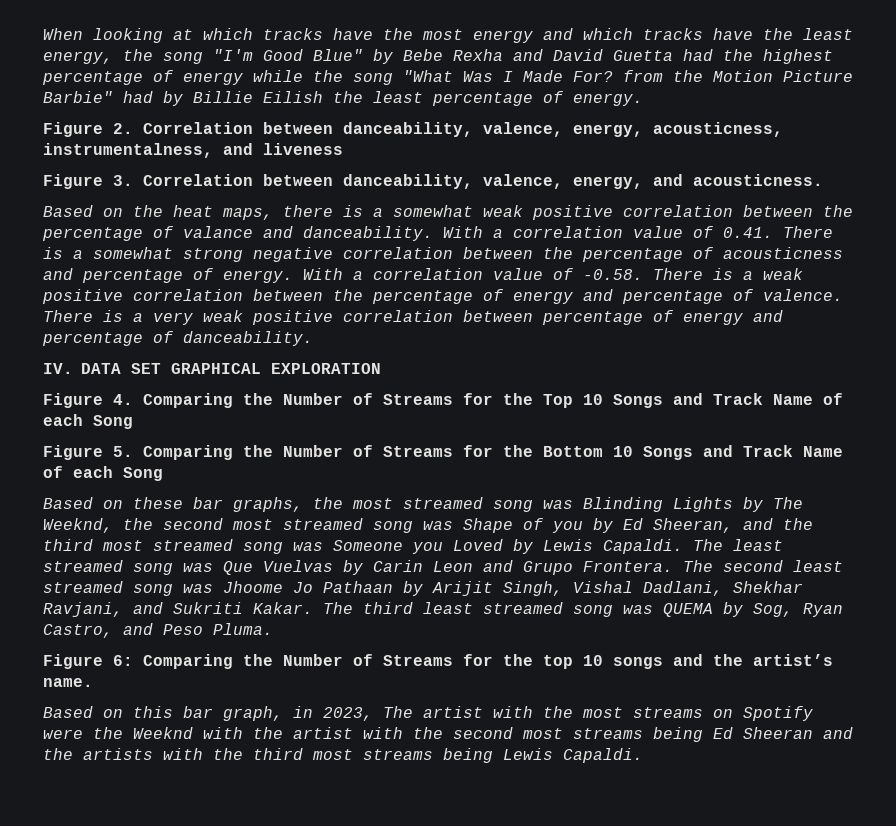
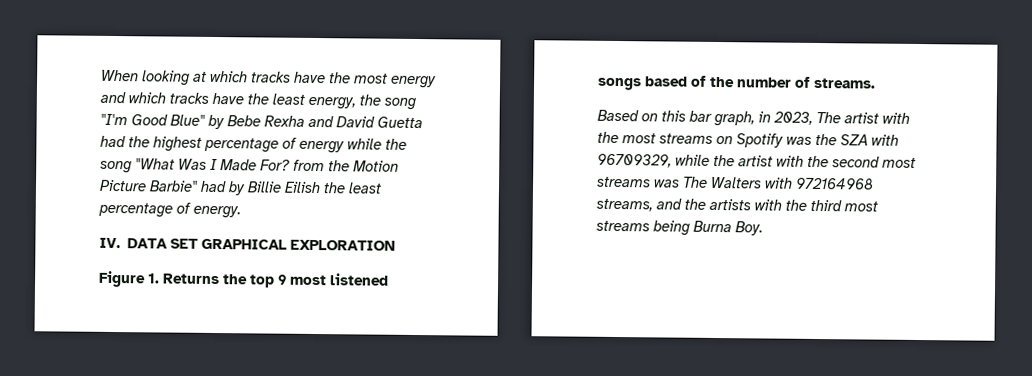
[43,122,783,137] [43,143,343,158] [43,174,823,189] [43,205,853,220] [42,226,833,241] [43,247,843,262] [43,268,803,283] [42,289,843,304] [43,310,783,325] [42,331,313,346] // Figure 2. Correlation between danceability, valence, energy, acousticness, instrumentalness, and liveness // Figure 3. Correlation between danceability, valence, energy, and acousticness. // Based on the heat maps, there is a somewhat weak positive correlation between the percentage of valance and danceability. With a correlation value of 0.41. There is a somewhat strong negative correlation between the percentage of acousticness and percentage of energy. With a correlation value of -0.58. There is a weak positive correlation between the percentage of energy and percentage of valence. There is a very weak positive correlation between percentage of energy and percentage of danceability. -> (241, 212) none
[113,393,843,408] [43,414,133,429] [43,445,843,460] [43,466,163,481] [43,497,803,512] [43,518,813,533] [43,539,783,554] [43,560,843,575] [43,581,803,596] [43,602,843,617] [43,623,273,638] [43,654,833,669] [43,678,93,687] 4. Comparing the Number of Streams for the Top 10 Songs and Track Name of each Song // Figure 5. Comparing the Number of Streams for the Bottom 10 Songs and Track Name of each Song // Based on these bar graphs, the most streamed song was Blinding Lights by The Weeknd, the second most streamed song was Shape of you by Ed Sheeran, and the third most streamed song was Someone you Loved by Lewis Capaldi. The least streamed song was Que Vuelvas by Carin Leon and Grupo Frontera. The second least streamed song was Jhoome Jo Pathaan by Arijit Singh, Vishal Dadlani, Shekhar Ravjani, and Sukriti Kakar. The third least streamed song was QUEMA by Sog, Ryan Castro, and Peso Pluma. // Figure 6: Comparing the Number of Streams for the top 10 songs and the artist’s name. -> [148,273,389,288] [597,75,876,91] 1. Returns the top 9 most listened songs based of the number of streams.
[43,727,243,739] were the Weeknd with -> [786,133,899,146] [597,153,710,168] was the SZA with 96709329, while
[653,727,813,742] being Ed Sheeran -> [654,176,874,190] [596,198,653,212] was The Walters with 972164968 streams,
[503,748,643,763] Lewis Capaldi. -> [693,220,763,236] Burna Boy.

